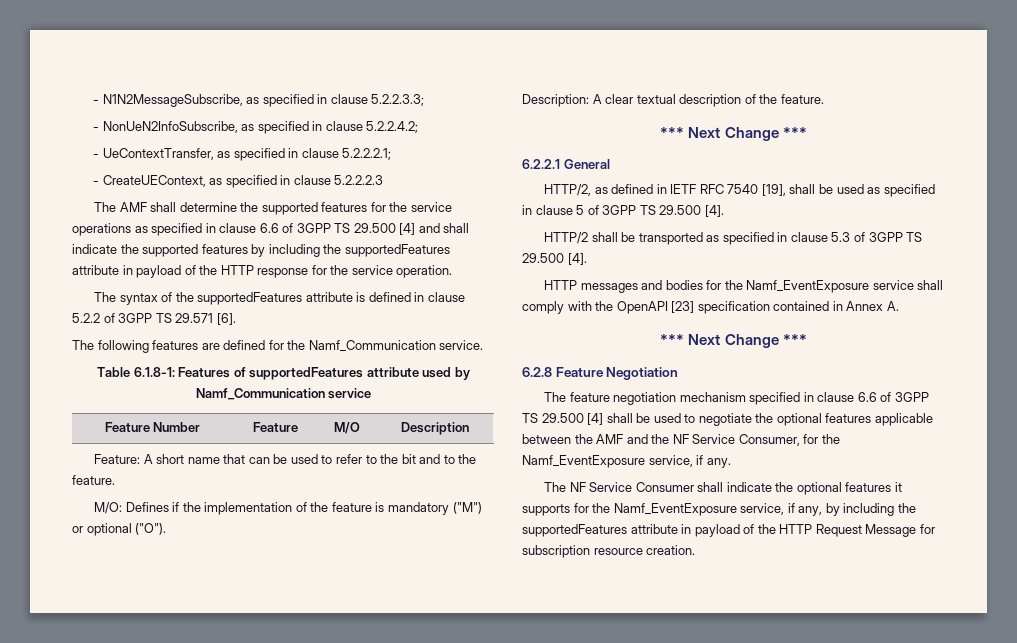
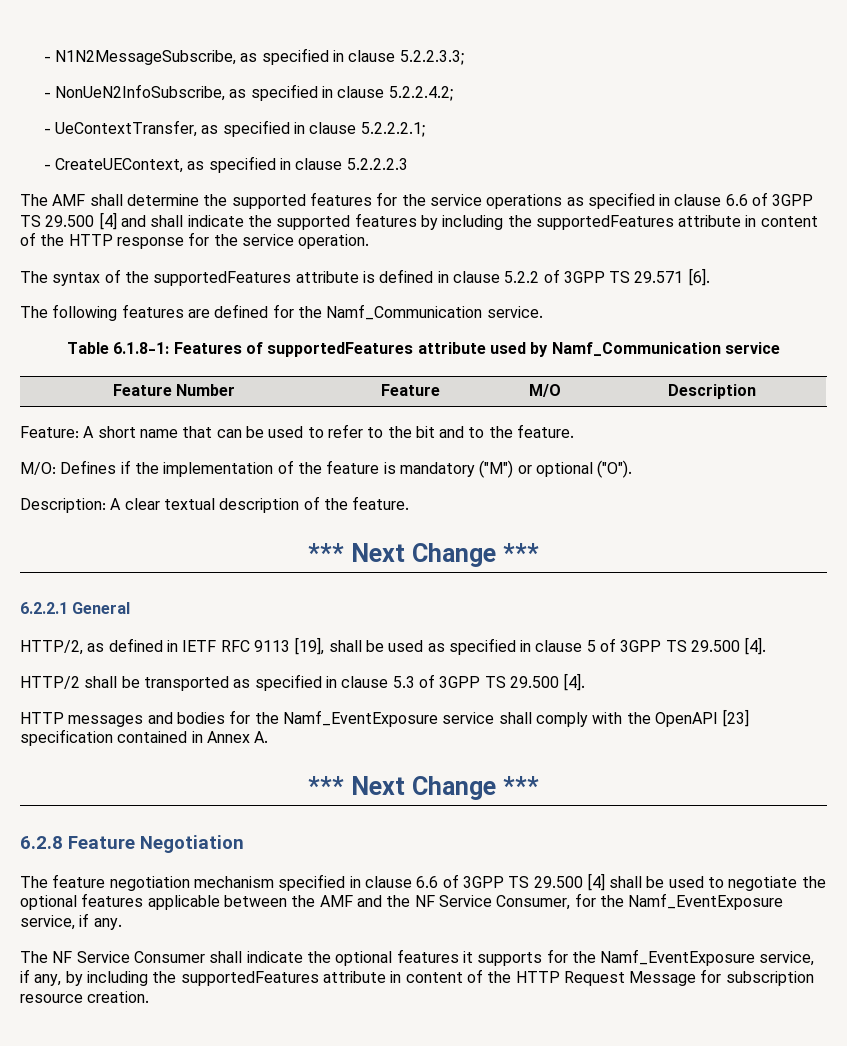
[136,265,182,278] payload -> [760,216,818,227] content
[727,184,759,194] 7540 -> [253,640,290,652] 9113
[694,524,740,537] payload -> [405,972,463,983] content

